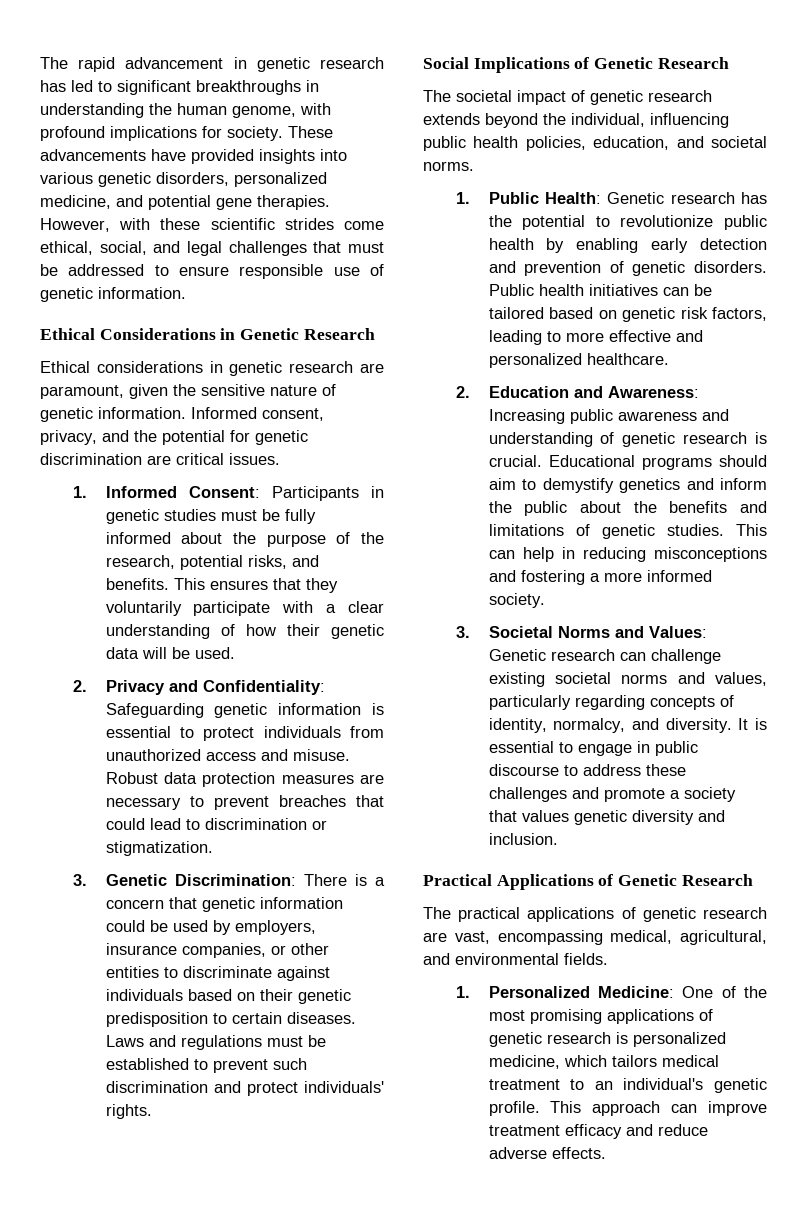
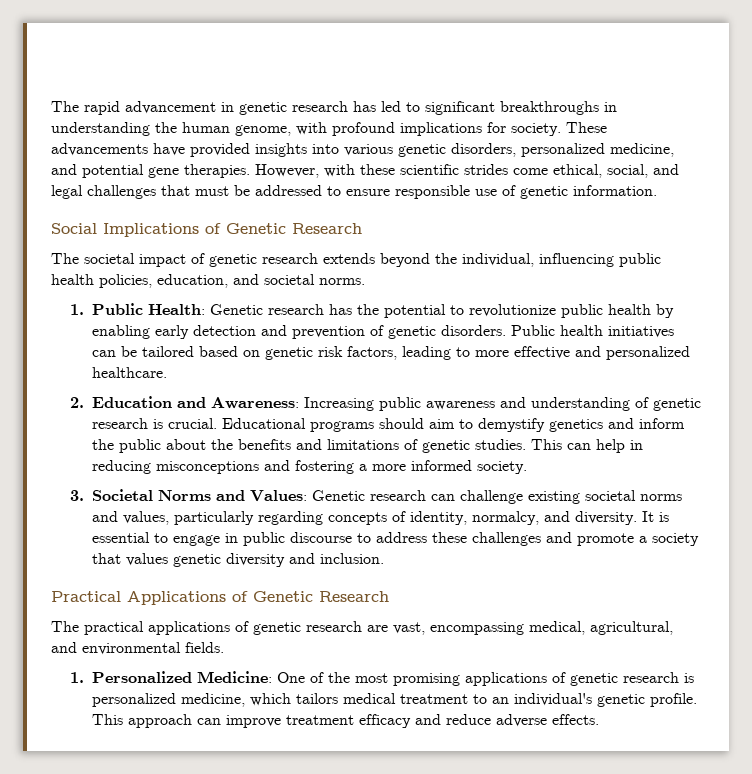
[40,328,375,340] [40,361,385,376] [40,384,336,399] [40,407,324,422] [40,430,308,445] [40,453,280,465] [72,486,384,501] [105,509,316,524] [105,532,384,547] [105,555,319,570] [105,578,338,593] [105,601,384,616] [105,624,384,639] [105,647,235,659] [72,680,325,695] [105,703,384,718] [105,726,384,741] [105,749,350,761] [105,772,384,787] [105,795,384,810] [105,818,327,830] [105,841,213,856] [72,874,386,886] [105,897,343,912] [105,920,316,935] [105,943,329,958] [105,966,330,981] [105,989,351,1004] [105,1012,356,1027] [105,1035,326,1050] [105,1058,307,1073] [105,1081,384,1096] [105,1104,152,1119] // Ethical Considerations in Genetic Research // Ethical considerations in genetic research are paramount, given the sensitive nature of genetic information. Informed consent, privacy, and the potential for genetic discrimination are critical issues. // 1. Informed Consent: Participants in genetic studies must be fully informed about the purpose of the research, potential risks, and benefits. This ensures that they voluntarily participate with a clear understanding of how their genetic data will be used. // 2. Privacy and Confidentiality: Safeguarding genetic information is essential to protect individuals from unauthorized access and misuse. Robust data protection measures are necessary to prevent breaches that could lead to discrimination or stigmatization. // 3. Genetic Discrimination: There is a concern that genetic information could be used by employers, insurance companies, or other entities to discriminate against individuals based on their genetic predisposition to certain diseases. Laws and regulations must be established to prevent such discrimination and protect individuals' rights. -> (657, 190) none

